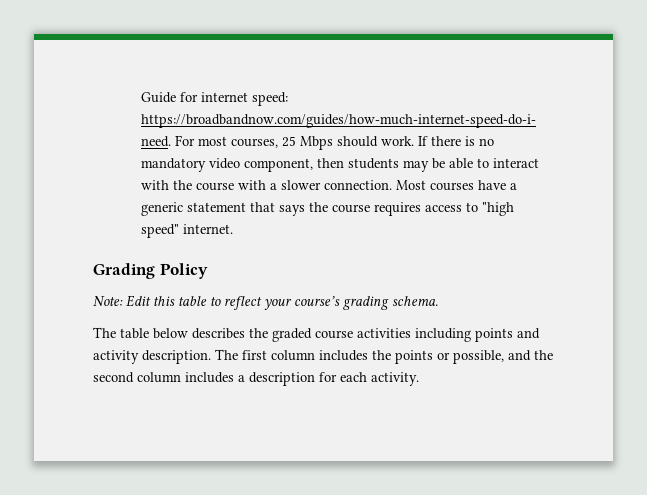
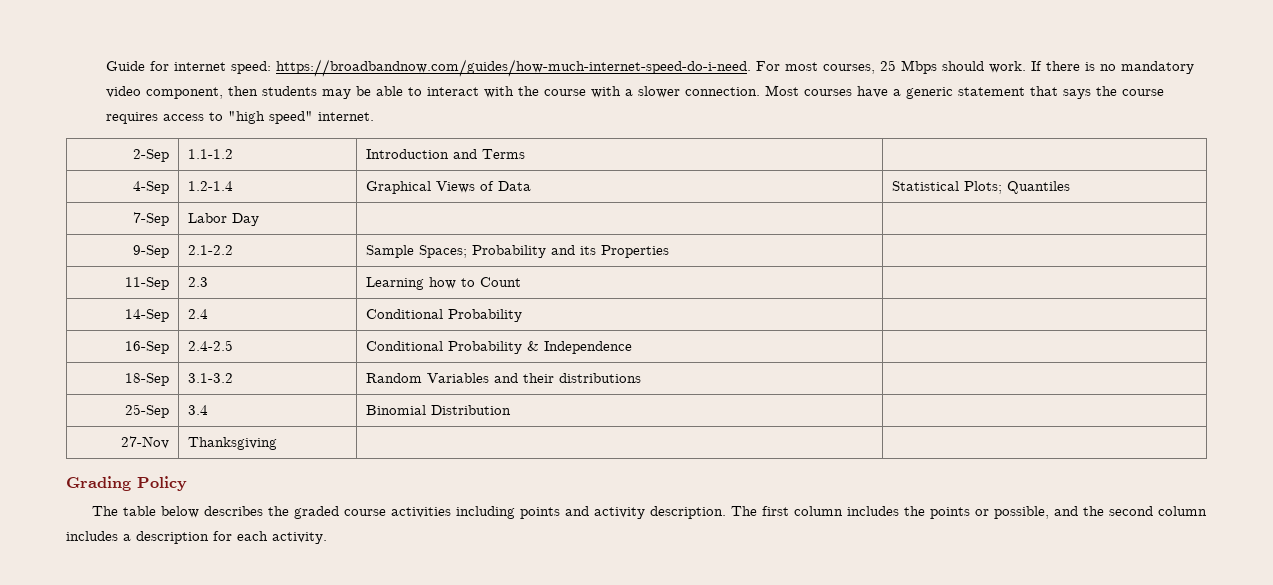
[93,263,208,279] [93,295,438,310] // Grading Policy // Note: Edit this table to reflect your course’s grading schema. -> [132,149,169,162] [188,149,234,159] [366,149,526,159] [132,181,169,194] [188,181,234,191] [366,181,532,194] [892,181,1071,194] [132,212,169,226] [188,213,260,226] [132,245,169,258] [188,245,234,255] [366,245,670,258] [124,277,169,290] [188,277,209,287] [366,277,522,290] [124,309,169,322] [188,309,209,319] [366,309,523,322] [124,341,169,354] [188,340,234,351] [366,341,633,354] [124,373,169,386] [188,373,234,383] [366,373,642,383] [124,404,169,418] [188,405,209,415] [366,405,512,415] [120,436,169,449] [188,437,278,450] [66,476,187,491] // 2-Sep | 1.1-1.2 | Introduction and Terms | // 4-Sep | 1.2-1.4 | Graphical Views of Data | Statistical Plots; Quantiles // 7-Sep | Labor Day | | // 9-Sep | 2.1-2.2 | Sample Spaces; Probability and its Properties | // 11-Sep | 2.3 | Learning how to Count | // 14-Sep | 2.4 | Conditional Probability | // 16-Sep | 2.4-2.5 | Conditional Probability & Independence | // 18-Sep | 3.1-3.2 | Random Variables and their distributions | // 25-Sep | 3.4 | Binomial Distribution | // 27-Nov | Thanksgiving | | // Grading Policy

